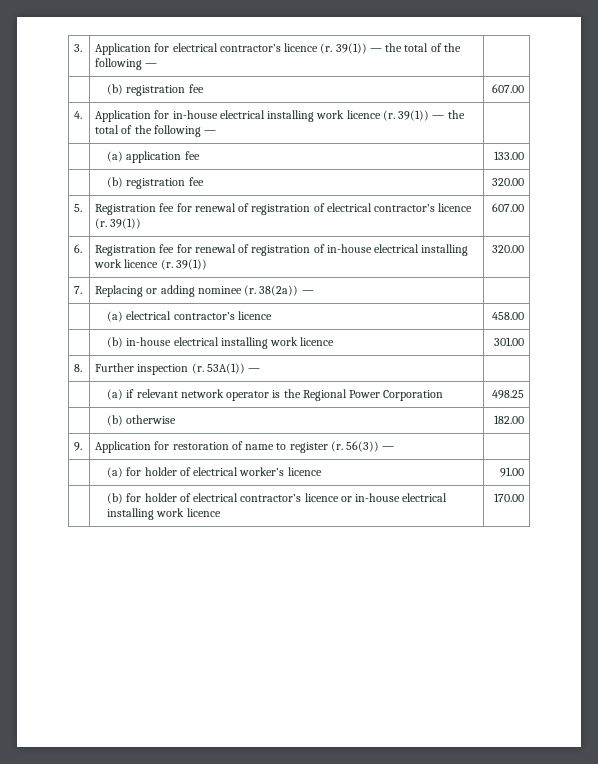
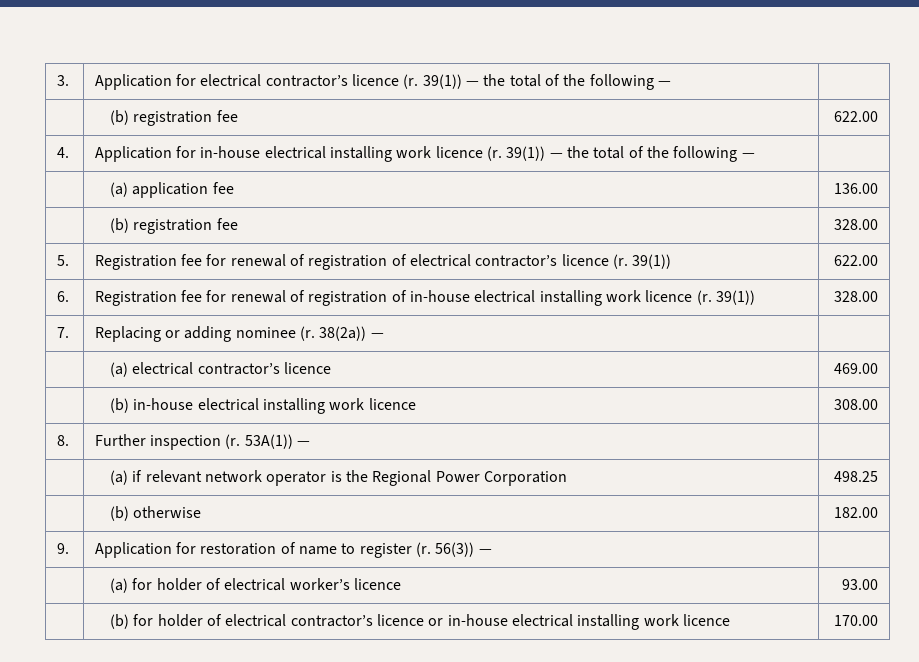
[491,84,524,93] 607.00 -> [834,111,879,122] 622.00
[493,151,524,160] [107,177,204,189] [491,178,524,186] 133.00 // | (b) registration fee | 320.00 -> [834,183,879,194] [110,218,238,234] [834,219,879,230] 136.00 // | (b) registration fee | 328.00
[491,203,524,212] 607.00 -> [834,255,879,266] 622.00
[491,245,524,253] 320.00 -> [834,291,879,302] 328.00
[491,312,524,320] 458.00 -> [834,363,879,374] 469.00
[493,337,524,346] 301.00 -> [834,399,879,410] 308.00
[499,467,524,477] 91.00 -> [842,579,879,590] 93.00

